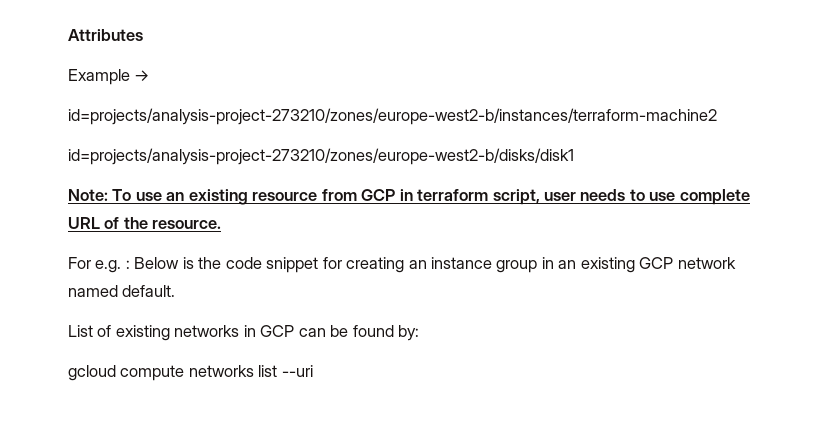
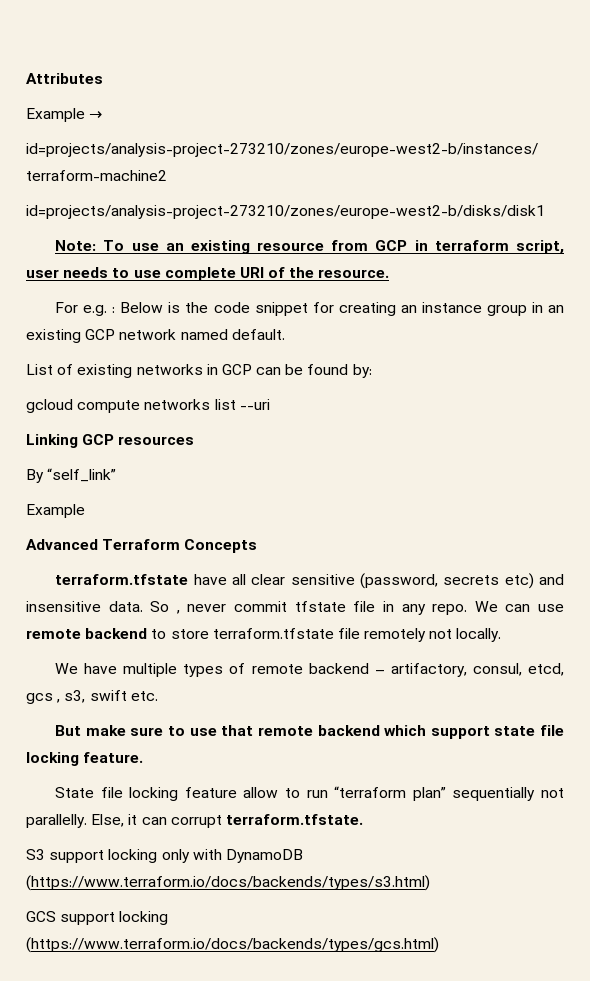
[68,217,100,229] URL -> [239,267,264,278] URI
(313, 371) none -> [26,434,195,448] [26,468,117,483] [26,504,85,518] [26,539,258,553] [55,573,565,589] [26,601,565,615] [26,628,502,642] [55,663,565,677] [26,690,158,704] [55,725,564,739] [26,752,144,766] [55,786,565,801] [26,814,363,828] [26,849,303,863] [26,875,430,891] [26,911,169,925] [26,937,439,953] // Linking GCP resources // By “self_link” // Example // Advanced Terraform Concepts // terraform.tfstate have all clear sensitive (password, secrets etc) and insensitive data. So , never commit tfstate file in any repo. We can use remote backend to store terraform.tfstate file remotely not locally. // We have multiple types of remote backend – artifactory, consul, etcd, gcs , s3, swift etc. // But make sure to use that remote backend which support state file locking feature. // State file locking feature allow to run “terraform plan” sequentially not parallelly. Else, it can corrupt terraform.tfstate. // S3 support locking only with DynamoDB (https://www.terraform.io/docs/backends/types/s3.html) // GCS support locking (https://www.terraform.io/docs/backends/types/gcs.html)

